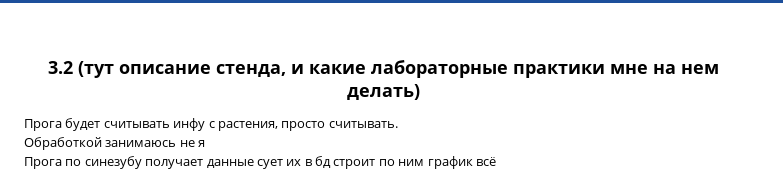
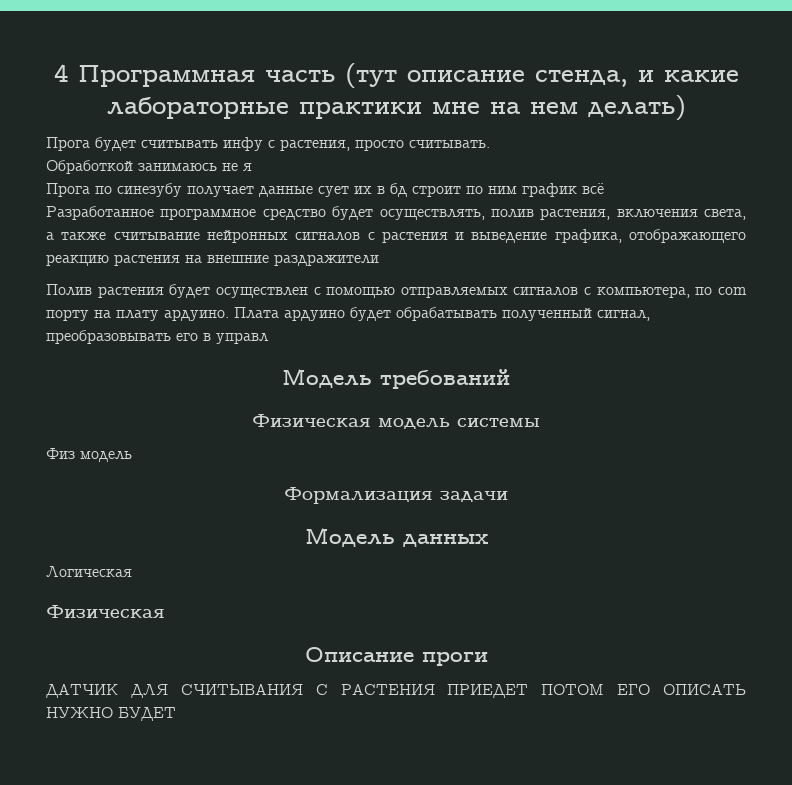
[48,61,73,74] 3.2 -> [53,64,335,87] 4 Программная часть
(496, 161) none -> [46,206,746,220] [46,229,746,243] [46,254,379,266] [46,284,747,298] [46,307,650,321] [46,330,269,344] [282,368,510,389] [252,414,540,429] [46,448,132,462] [284,487,508,504] [304,527,488,547] [46,566,132,577] [46,605,165,618] [304,647,488,666] [46,684,746,698] [46,707,176,721] // Разработанное программное средство будет осуществлять, полив растения, включения света, а также считывание нейронных сигналов с растения и выведение графика, отображающего реакцию растения на внешние раздражители // Полив растения будет осуществлен с помощью отправляемых сигналов с компьютера, по com порту на плату ардуино. Плата ардуино будет обрабатывать полученный сигнал, преобразовывать его в управл // Модель требований // Физическая модель системы // Физ модель // Формализация задачи // Модель данных // Логическая // Физическая // Описание проги // ДАТЧИК ДЛЯ СЧИТЫВАНИЯ С РАСТЕНИЯ ПРИЕДЕТ ПОТОМ ЕГО ОПИСАТЬ НУЖНО БУДЕТ

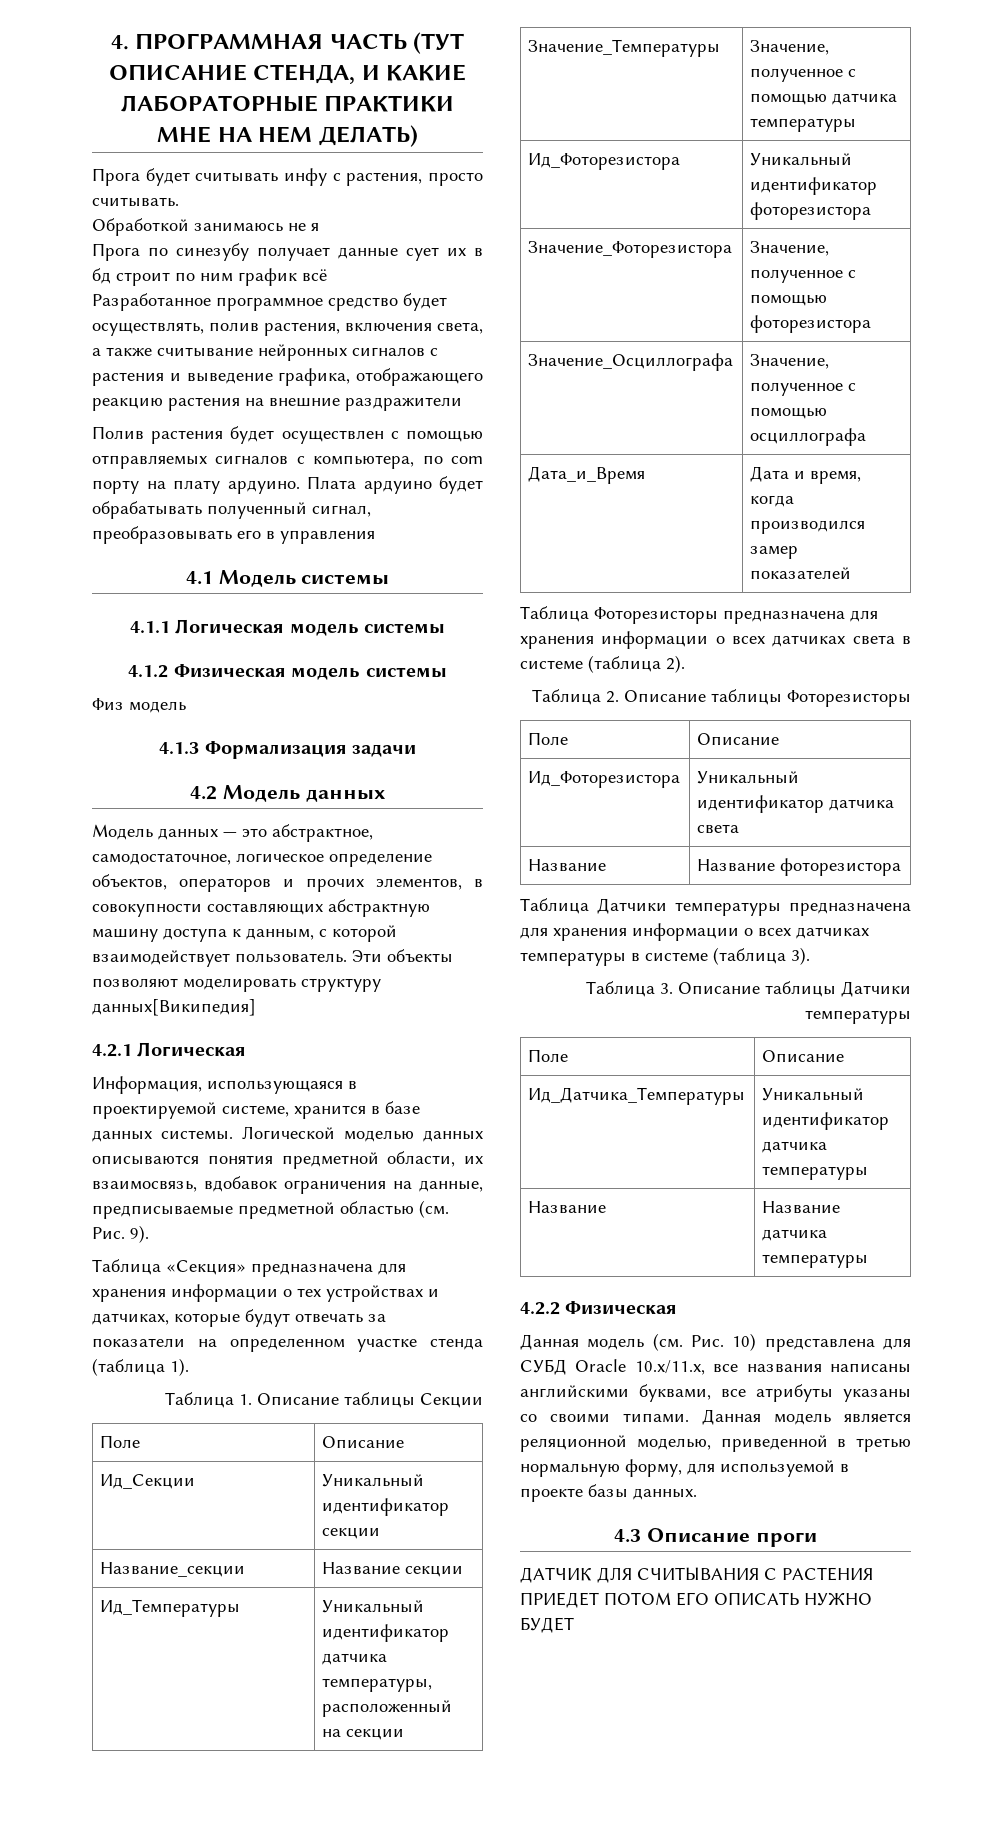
[53,63,739,88] [106,95,686,121] 4 Программная часть (тут описание стенда, и какие лабораторные практики мне на нем делать) -> [110,32,465,54] [108,64,467,84] [120,95,455,112] [157,125,418,147] 4. ПРОГРАММНАЯ ЧАСТЬ (ТУТ ОПИСАНИЕ СТЕНДА, И КАКИЕ ЛАБОРАТОРНЫЕ ПРАКТИКИ МНЕ НА НЕМ ДЕЛАТЬ)
[216,332,269,344] [282,368,510,389] управл // Модель требований // -> [280,530,375,544] [185,570,390,587] [129,619,446,636] [128,665,169,678] управления // 4.1 Модель системы // 4.1.1 Логическая модель системы // 4.1.2
(132, 456) none -> [159,742,200,754] 4.1.3
(508, 496) none -> [190,786,218,800] 4.2
[46,566,132,577] [46,605,165,618] Логическая // Физическая // -> [92,824,373,842] [92,853,432,867] [92,874,483,892] [92,899,430,917] [92,925,397,942] [92,949,453,967] [92,978,381,992] [92,999,256,1016] [92,1042,247,1057] [92,1076,357,1094] [92,1101,420,1119] [92,1126,483,1142] [92,1151,483,1169] [92,1176,483,1194] [92,1200,449,1219] [92,1225,149,1243] [92,1259,406,1277] [92,1284,439,1302] [92,1309,386,1327] [92,1338,483,1352] [92,1358,189,1376] [165,1392,483,1408] [100,1435,141,1448] [322,1436,405,1448] [100,1474,196,1489] [322,1474,425,1487] [322,1498,450,1516] [322,1528,381,1539] [100,1562,246,1577] [322,1562,464,1577] [100,1599,241,1617] [322,1600,425,1613] [322,1624,450,1642] [322,1653,388,1665] [322,1678,433,1692] [322,1700,453,1717] [322,1729,405,1740] [528,39,721,57] [750,40,830,55] [750,68,857,82] [750,93,898,105] [750,118,857,132] [528,153,681,170] [750,153,853,166] [750,177,878,195] [750,202,872,220] [528,241,733,258] [750,241,830,256] [750,269,857,283] [750,294,828,306] [750,315,872,333] [528,353,734,371] [750,354,830,369] [750,382,857,396] [750,407,828,419] [750,428,867,446] [528,466,646,484] [750,466,862,484] [750,495,795,507] [750,520,866,534] [750,546,799,559] [750,567,852,579] [520,606,878,624] [520,631,911,649] [520,655,685,673] [532,689,911,707] [528,732,569,745] [697,733,780,745] [528,771,681,788] [697,771,800,784] [697,795,895,813] [697,824,740,834] [528,859,607,872] [697,858,902,876] [520,898,911,916] [520,923,869,941] [520,947,810,966] [586,981,911,997] [805,1010,911,1024] [528,1049,569,1062] [762,1050,845,1062] [528,1087,746,1105] [762,1088,865,1101] [762,1112,890,1130] [762,1141,828,1153] [762,1166,869,1180] [528,1201,607,1214] [762,1201,841,1214] [762,1229,828,1241] [762,1254,869,1268] [520,1301,678,1315] [520,1333,911,1352] [520,1359,911,1375] [520,1384,911,1402] [520,1409,911,1425] [520,1435,911,1452] [520,1459,849,1477] [520,1484,697,1502] [614,1529,642,1543] Модель данных — это абстрактное, самодостаточное, логическое определение объектов, операторов и прочих элементов, в совокупности составляющих абстрактную машину доступа к данным, с которой взаимодействует пользователь. Эти объекты позволяют моделировать структуру данных[Википедия] // 4.2.1 Логическая // Информация, использующаяся в проектируемой системе, хранится в базе данных системы. Логической моделью данных описываются понятия предметной области, их взаимосвязь, вдобавок ограничения на данные, предписываемые предметной областью (см. Рис. 9). // Таблица «Секция» предназначена для хранения информации о тех устройствах и датчиках, которые будут отвечать за показатели на определенном участке стенда (таблица 1). // Таблица 1. Описание таблицы Секции // Поле | Описание // Ид_Секции | Уникальный идентификатор секции // Название_секции | Название секции // Ид_Температуры | Уникальный идентификатор датчика температуры, расположенный на секции // Значение_Температуры | Значение, полученное с помощью датчика температуры // Ид_Фоторезистора | Уникальный идентификатор фоторезистора // Значение_Фоторезистора | Значение, полученное с помощью фоторезистора // Значение_Осциллографа | Значение, полученное с помощью осциллографа // Дата_и_Время | Дата и время, когда производился замер показателей // Таблица Фоторезисторы предназначена для хранения информации о всех датчиках света в системе (таблица 2). // Таблица 2. Описание таблицы Фоторезисторы // Поле | Описание // Ид_Фоторезистора | Уникальный идентификатор датчика света // Название | Название фоторезистора // Таблица Датчики температуры предназначена для хранения информации о всех датчиках температуры в системе (таблица 3). // Таблица 3. Описание таблицы Датчики температуры // Поле | Описание // Ид_Датчика_Температуры | Уникальный идентификатор датчика температуры // Название | Название датчика температуры // 4.2.2 Физическая // Данная модель (см. Рис. 10) представлена для СУБД Oracle 10.x/11.x, все названия написаны английскими буквами, все атрибуты указаны со своими типами. Данная модель является реляционной моделью, приведенной в третью нормальную форму, для используемой в проекте базы данных. // 4.3

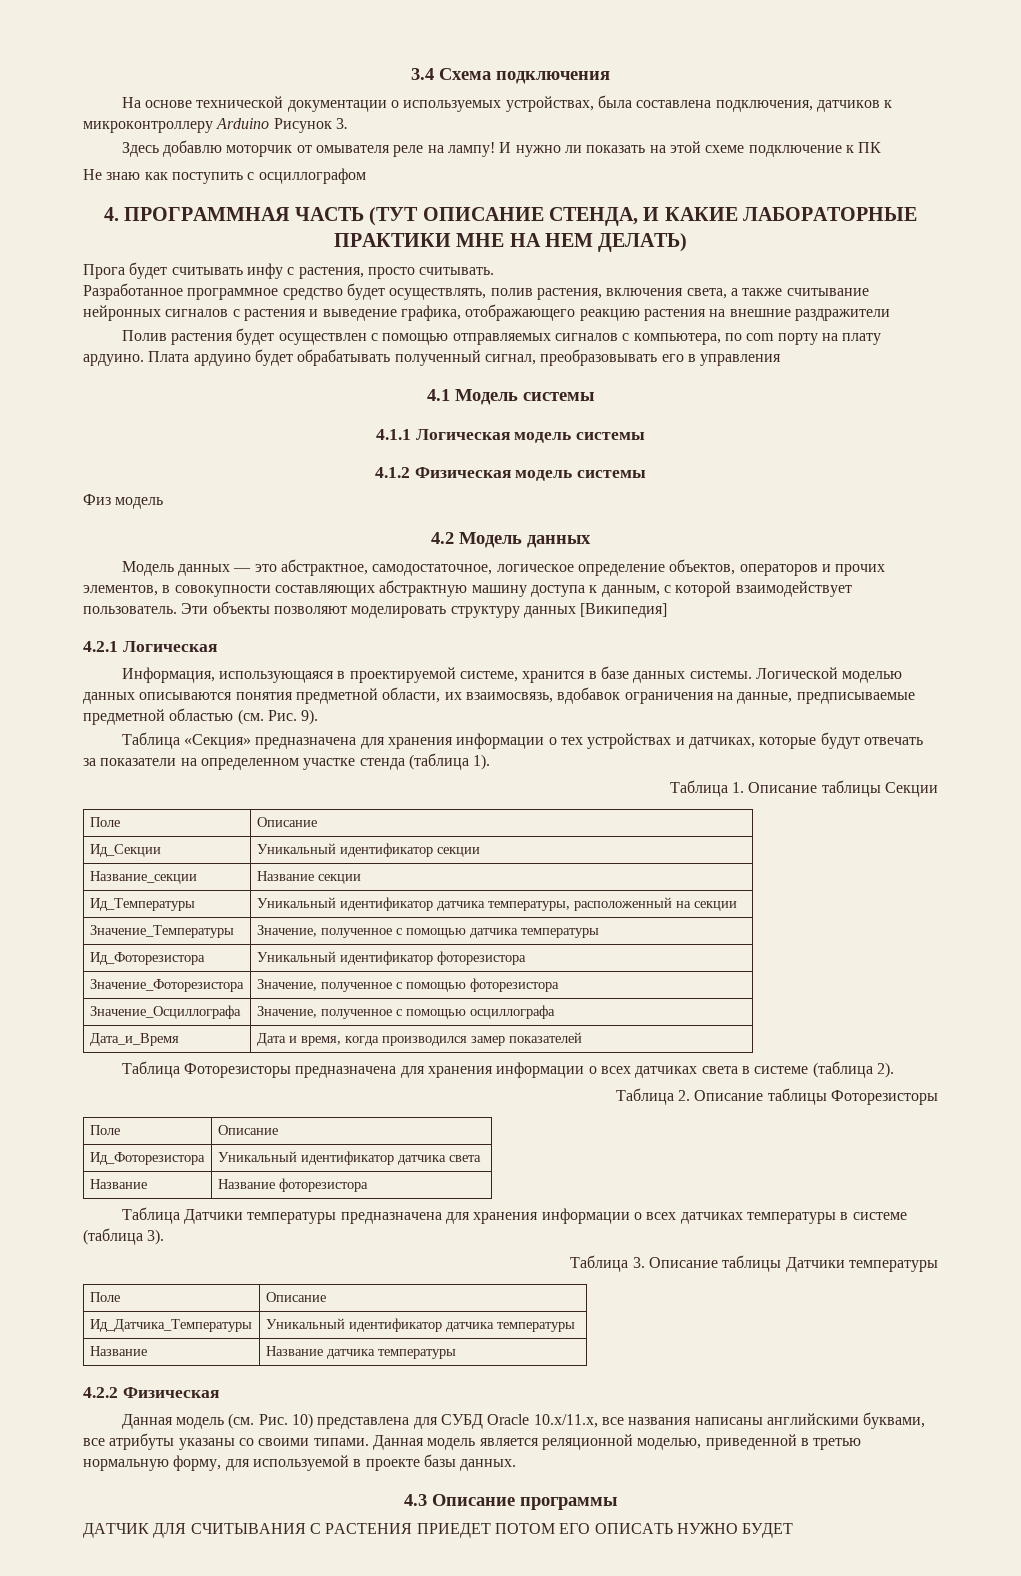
(110, 42) none -> [411,68,610,84] [121,95,893,112] [83,118,348,133] [121,140,882,157] [83,168,366,184] 3.4 Схема подключения // На основе технической документации о используемых устройствах, была составлена подключения, датчиков к микроконтроллеру Arduino Рисунок 3. // Здесь добавлю моторчик от омывателя реле на лампу! И нужно ли показать на этой схеме подключение к ПК // Не знаю как поступить с осциллографом //
[92,218,319,236] [92,243,483,261] [92,268,327,286] // Обработкой занимаюсь не я // Прога по синезубу получает данные сует их в бд строит по ним график всё -> (495, 271) none
[159,741,416,759] // 4.1.3 Формализация задачи -> (164, 503) none
[92,999,256,1016] данных[Википедия] -> [523,603,668,618] данных [Википедия]
[755,1532,817,1547] проги -> [520,1497,617,1510] программы

